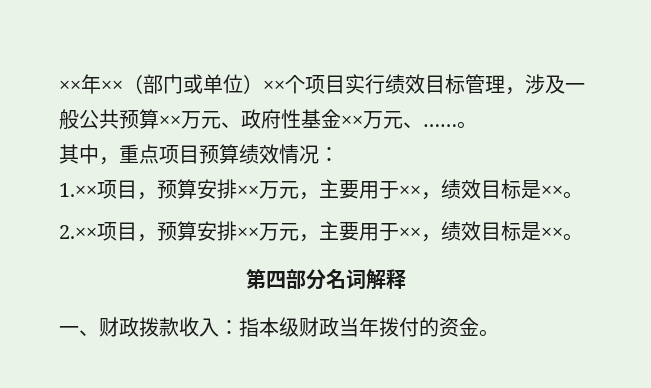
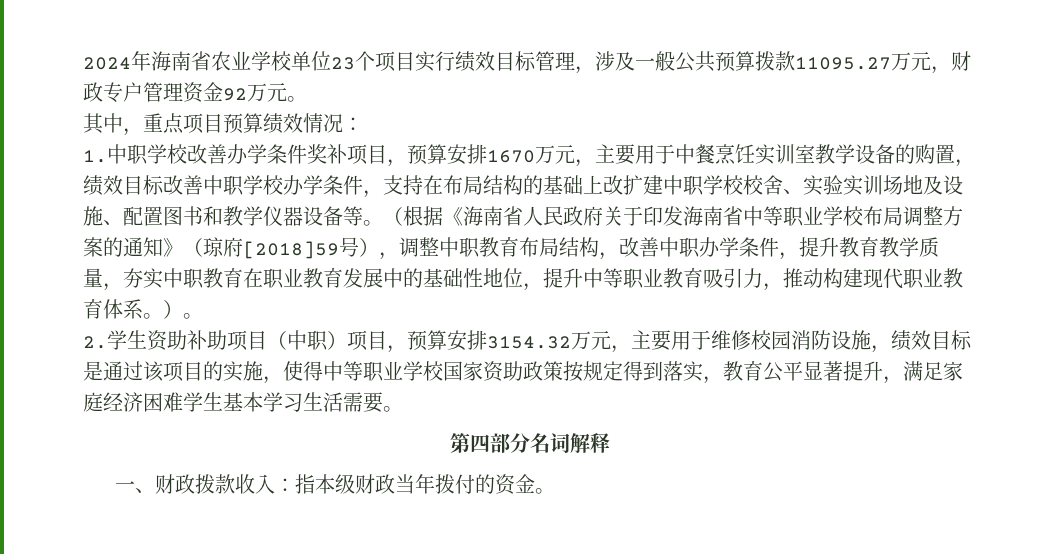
[59,74,285,94] ××年××（部门或单位）×× -> [83,51,355,71] 2024年海南省农业学校单位23
[159,109,457,129] ××万元、政府性基金××万元、…… -> [755,51,971,74] [83,82,287,103] 拨款11095.27万元，财政专户管理资金92万元
[59,179,583,200] [59,221,563,242] 1.××项目，预算安排××万元，主要用于××，绩效目标是××。 // 2.××项目，预算安排××万元，主要用于××，绩效目标是×× -> [83,144,975,167] [83,175,963,198] [83,206,963,227] [83,237,939,260] [83,268,963,291] [83,299,203,319] [83,330,972,353] [83,361,963,384] [83,392,383,413] 1.中职学校改善办学条件奖补项目，预算安排1670万元，主要用于中餐烹饪实训室教学设备的购置，绩效目标改善中职学校办学条件，支持在布局结构的基础上改扩建中职学校校舍、实验实训场地及设施、配置图书和教学仪器设备等。（根据《海南省人民政府关于印发海南省中等职业学校布局调整方案的通知》（琼府[2018]59号），调整中职教育布局结构，改善中职办学条件，提升教育教学质量，夯实中职教育在职业教育发展中的基础性地位，提升中等职业教育吸引力，推动构建现代职业教育体系。）。 // 2.学生资助补助项目（中职）项目，预算安排3154.32万元，主要用于维修校园消防设施，绩效目标是通过该项目的实施，使得中等职业学校国家资助政策按规定得到落实，教育公平显著提升，满足家庭经济困难学生基本学习生活需要

